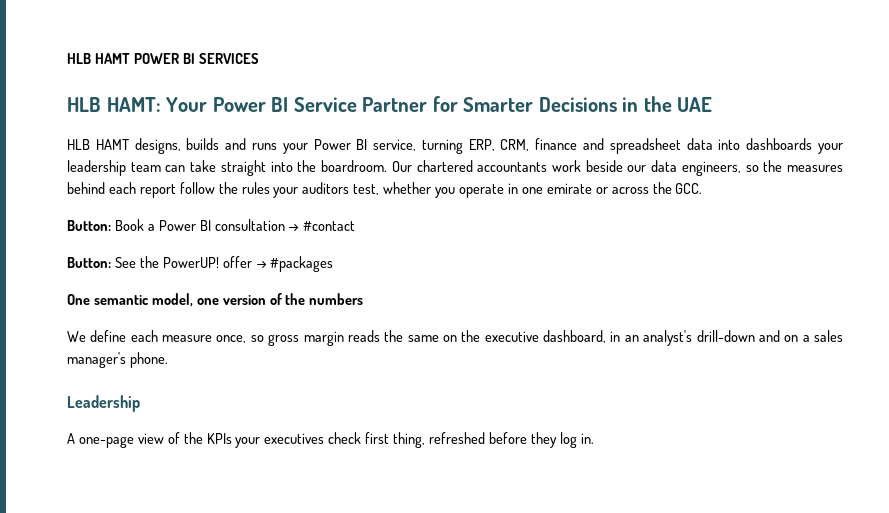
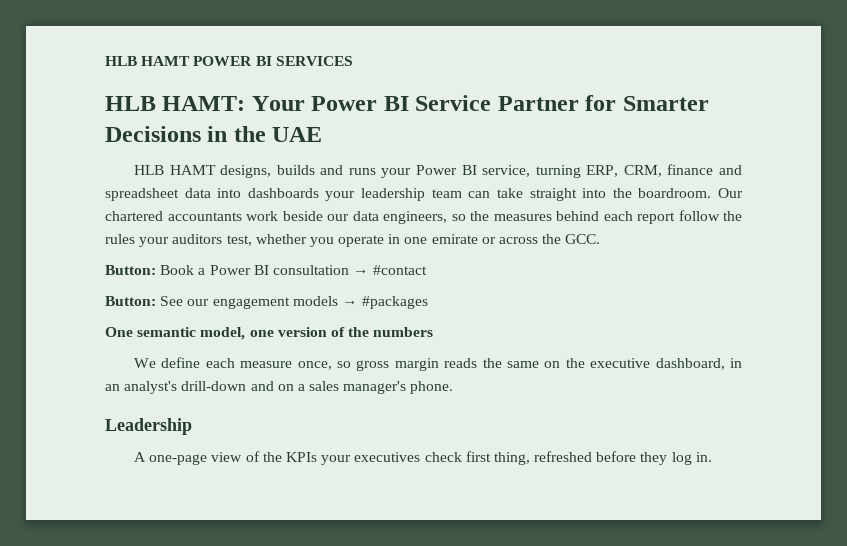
[139,256,252,268] the PowerUP! offer -> [187,296,338,309] our engagement models

